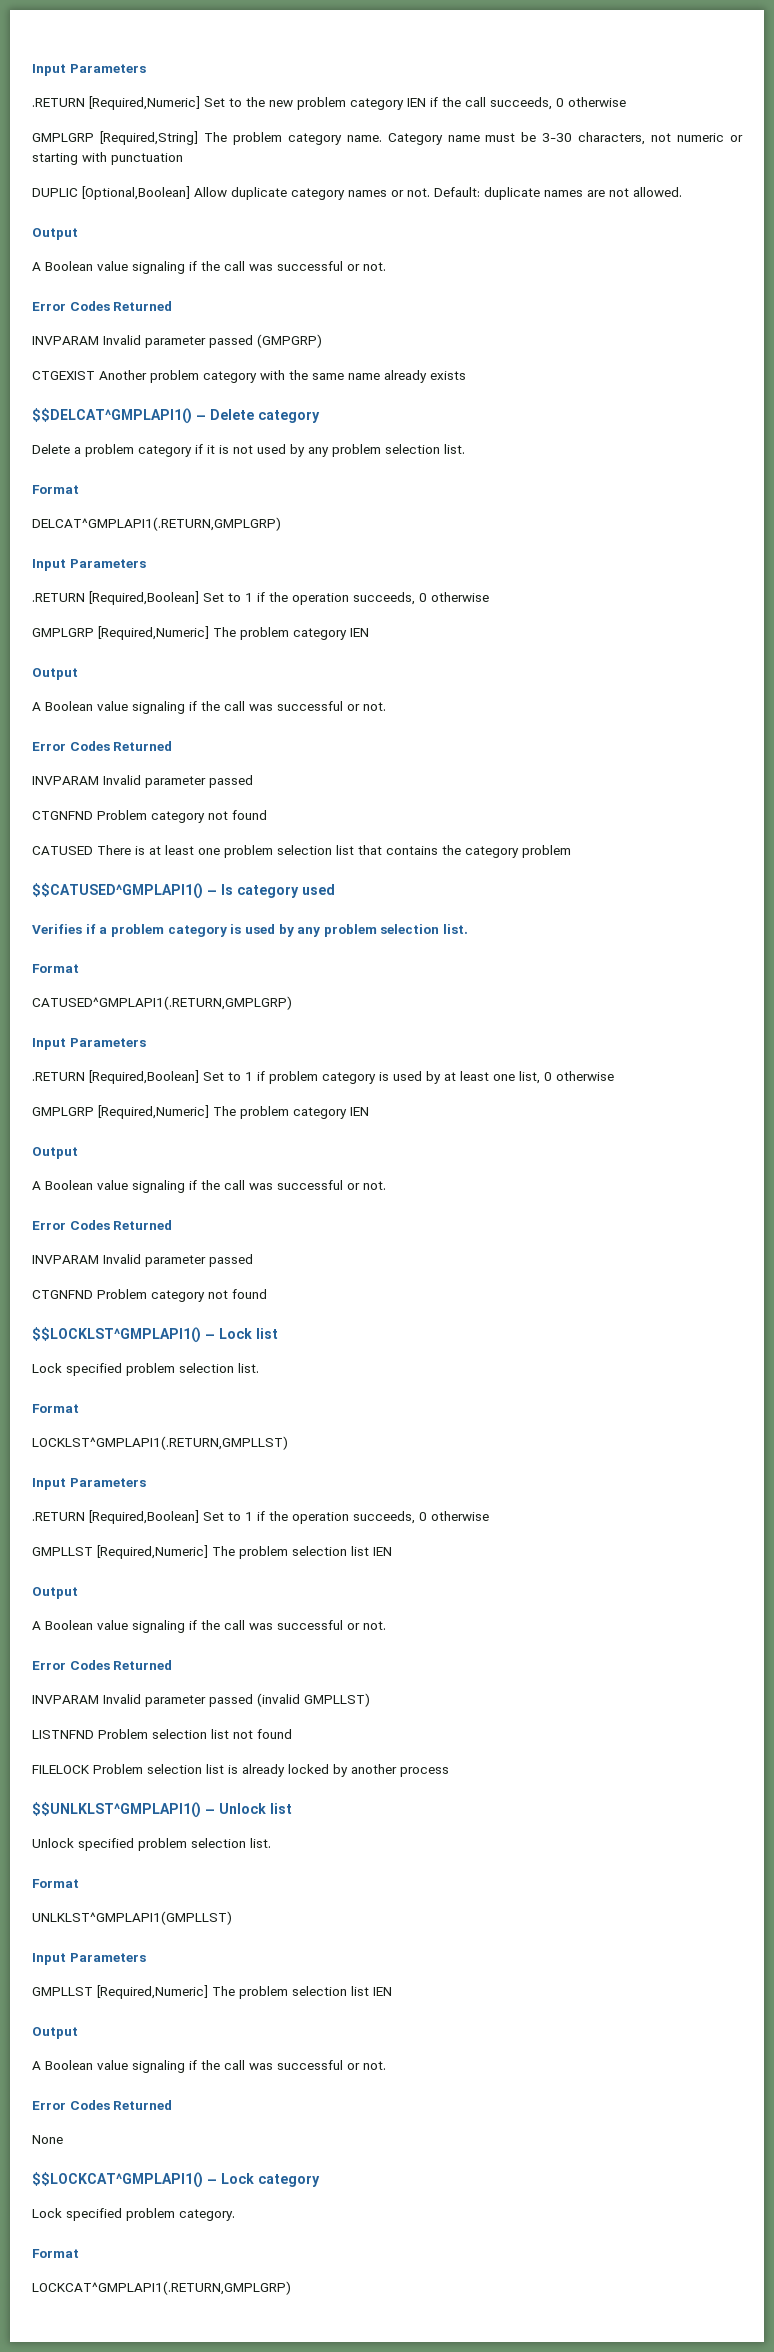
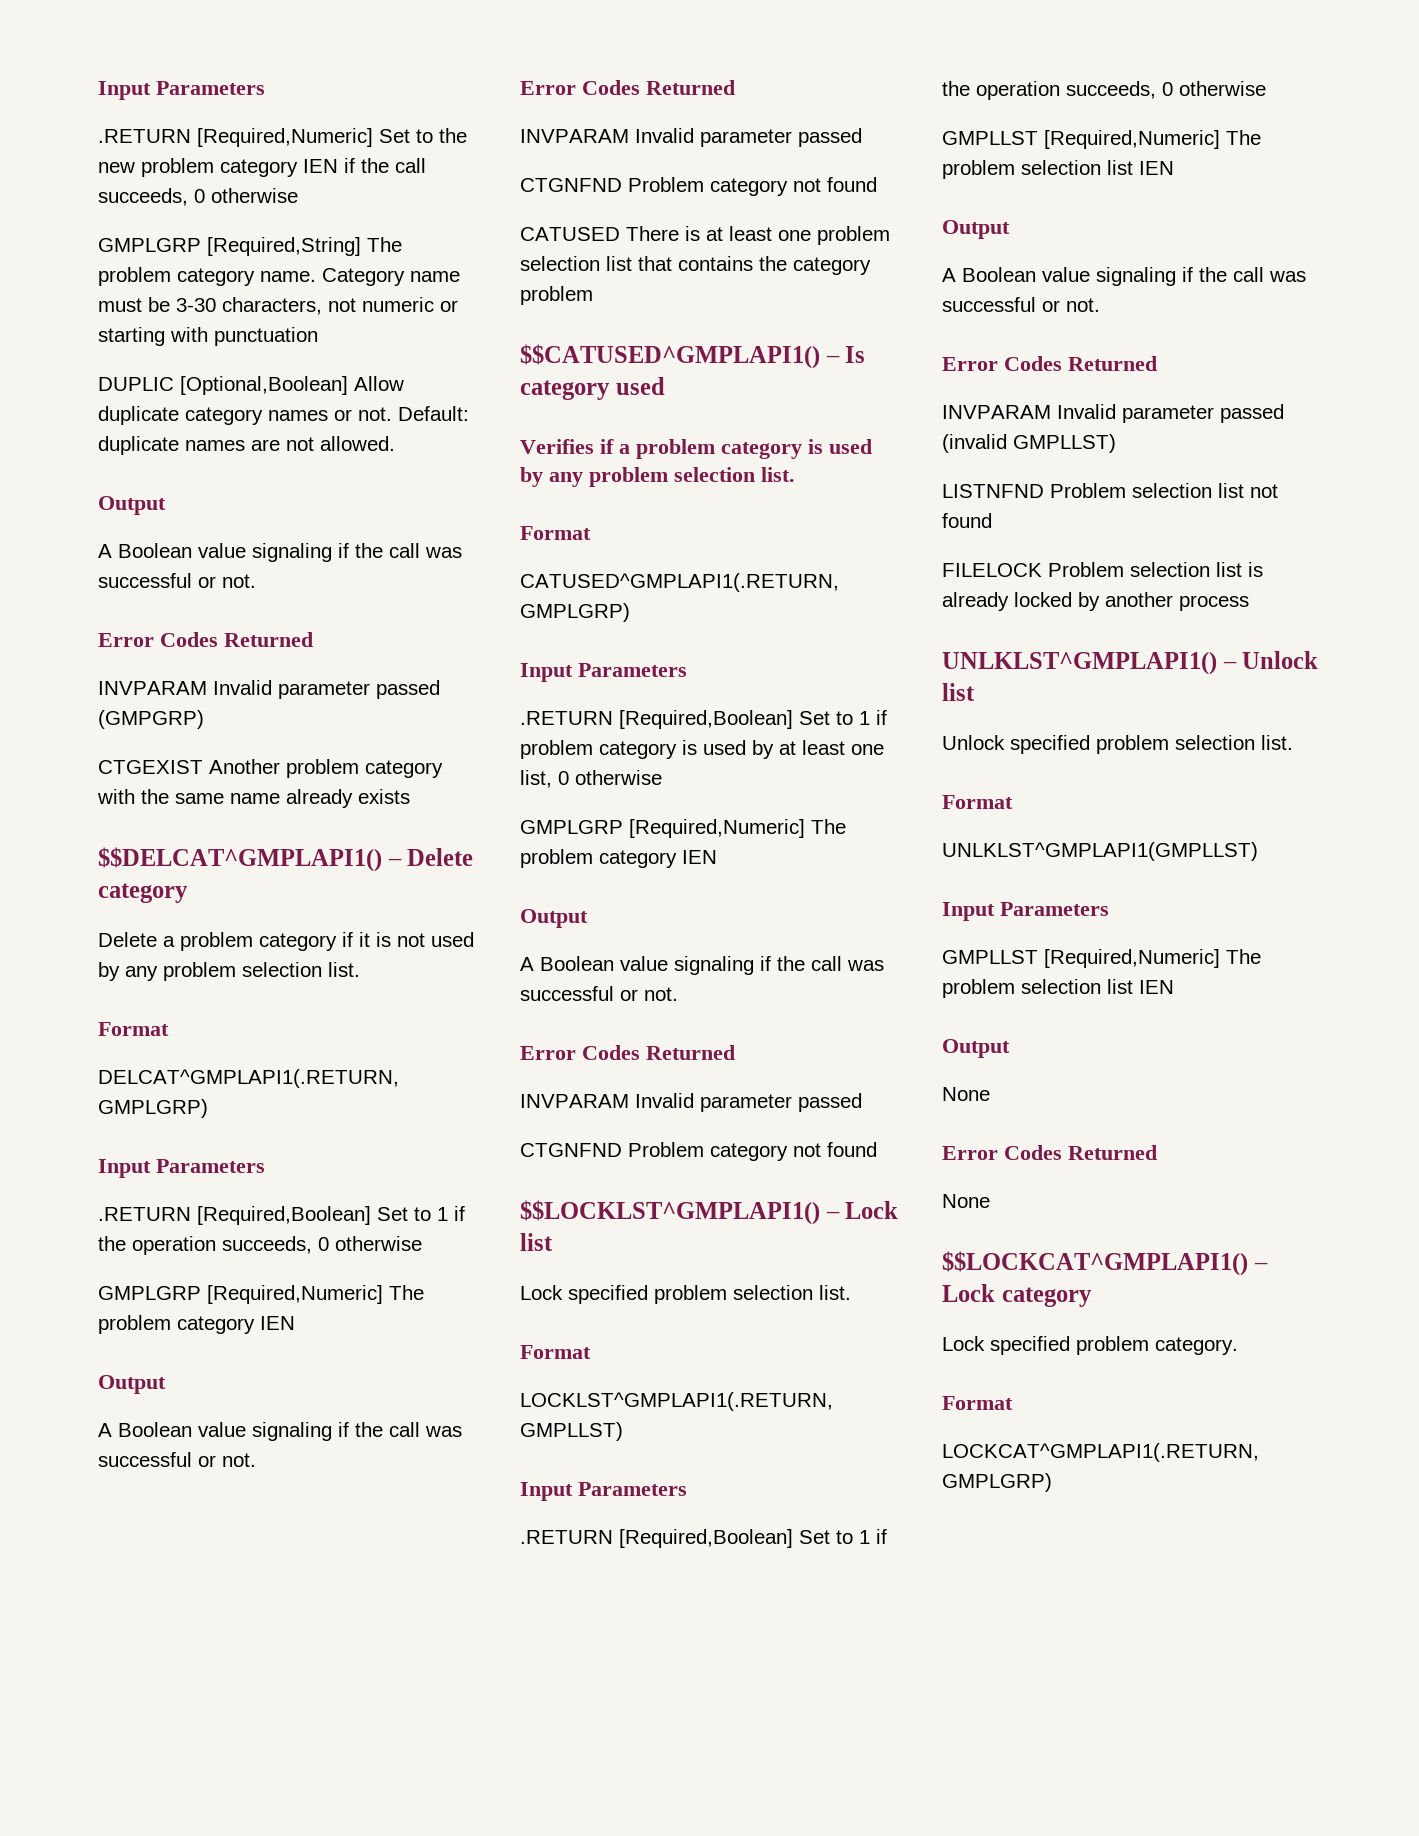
[32,1802,201,1818] $$UNLKLST^GMPLAPI1() -> [942,652,1217,675] UNLKLST^GMPLAPI1()
[32,2060,386,2073] // A Boolean value signaling if the call was successful or not. -> [942,1087,990,1101] // None

